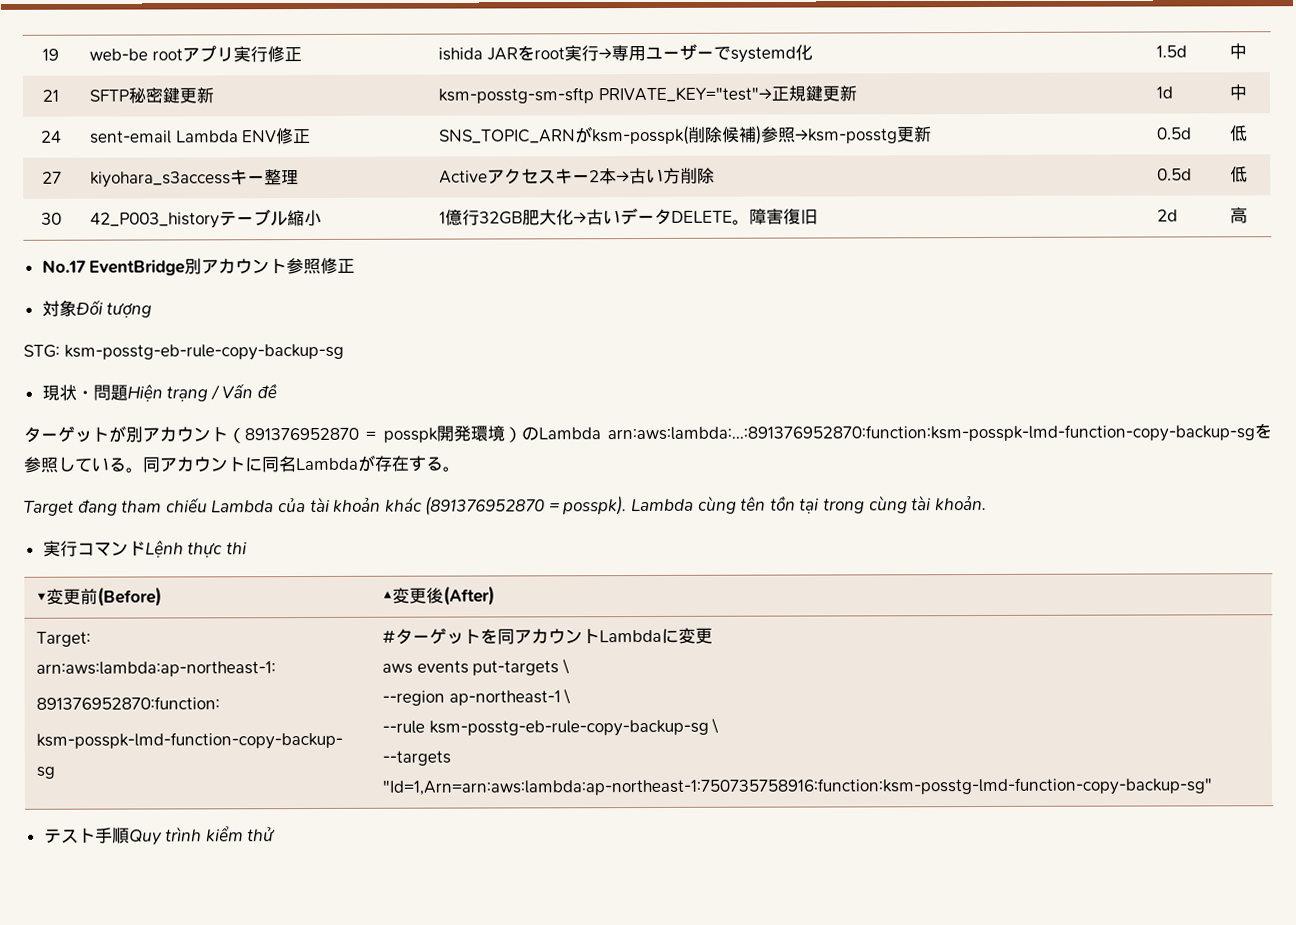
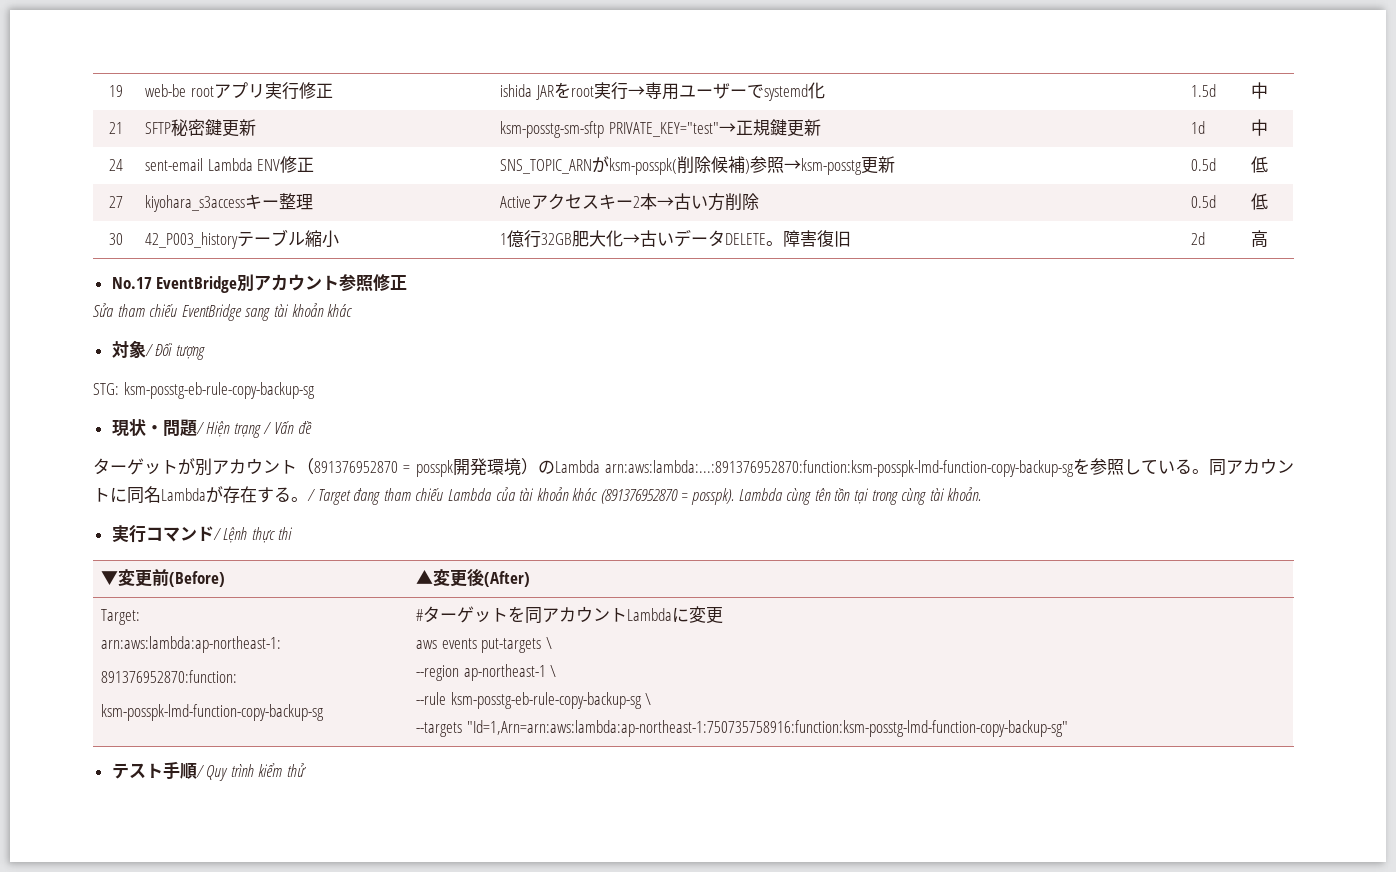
(356, 265) none -> [93,303,353,321] // Sửa tham chiếu EventBridge sang tài khoản khác
(77, 308) none -> [144,344,153,356] /
(128, 392) none -> [195,422,204,434] /
(461, 469) // -> [307,489,315,501] /
(146, 548) none -> [212,528,221,540] /
(130, 835) none -> [195,765,204,777] /

